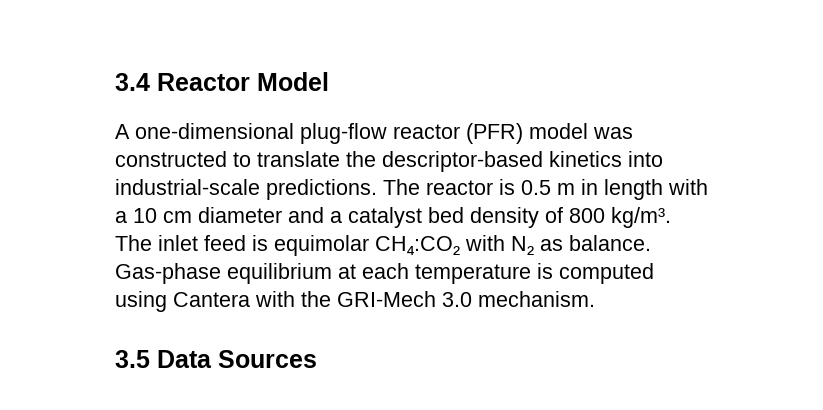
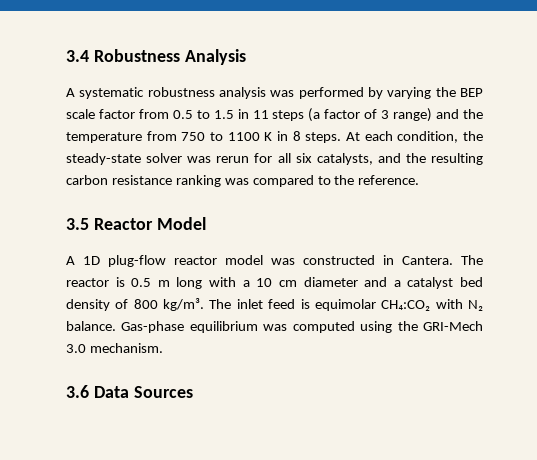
(150, 82) none -> [93,49,246,65] [66,87,483,99] [66,108,484,122] [66,131,483,143] [66,153,484,165] [66,175,420,187] [66,218,89,230] Robustness Analysis // A systematic robustness analysis was performed by varying the BEP scale factor from 0.5 to 1.5 in 11 steps (a factor of 3 range) and the temperature from 750 to 1100 K in 8 steps. At each condition, the steady-state solver was rerun for all six catalysts, and the resulting carbon resistance ranking was compared to the reference. // 3.5
[135,123,294,139] one-dimensional -> [83,256,100,265] 1D
[466,123,523,144] (PFR) -> (217, 260) none
[233,151,663,172] [115,179,377,200] to translate the descriptor-based kinetics into industrial-scale predictions. -> [383,255,453,265] in Cantera.
[581,179,663,200] in length -> [176,277,203,289] long
[540,239,563,251] as -> (484, 305) none
[338,263,654,284] [115,291,295,312] at each temperature is computed using Cantera with -> [263,321,393,333] was computed using
[115,350,150,368] 3.5 -> [66,385,89,398] 3.6

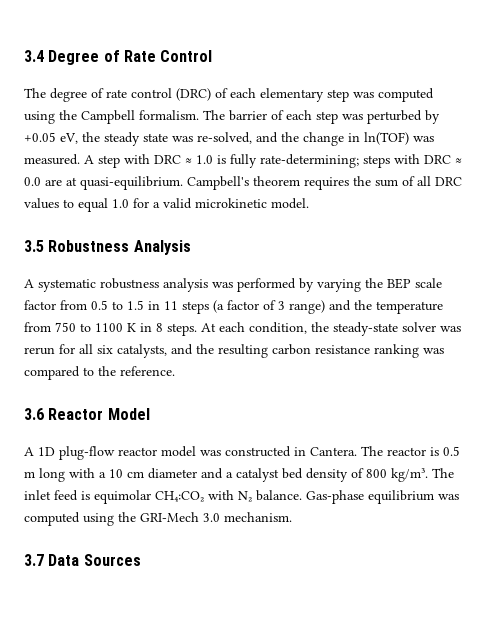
(89, 56) none -> [48,50,213,65] [24,88,434,102] [24,110,440,124] [24,132,434,146] [24,154,462,168] [24,176,462,190] [24,198,309,212] [24,240,44,252] Degree of Rate Control // The degree of rate control (DRC) of each elementary step was computed using the Campbell formalism. The barrier of each step was perturbed by +0.05 eV, the steady state was re-solved, and the change in ln(TOF) was measured. A step with DRC ≈ 1.0 is fully rate-determining; steps with DRC ≈ 0.0 are at quasi-equilibrium. Campbell's theorem requires the sum of all DRC values to equal 1.0 for a valid microkinetic model. // 3.5
[66,218,89,230] 3.5 -> [24,408,44,420] 3.6
[66,385,89,398] 3.6 -> [24,554,44,566] 3.7

